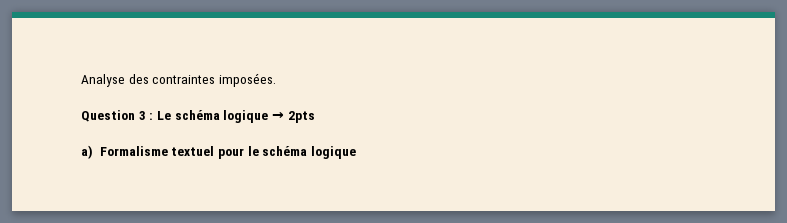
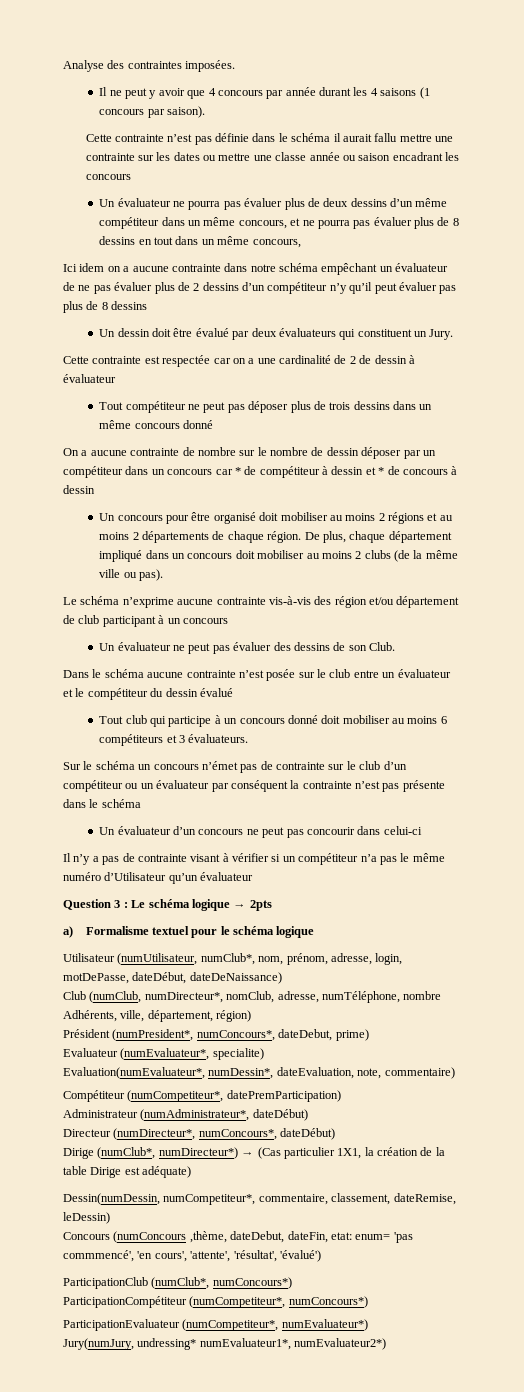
(276, 80) none -> [99,87,430,99] [99,106,206,118] [85,133,454,145] [85,152,460,161] [85,174,131,180] [99,198,448,210] [99,217,459,229] [99,236,301,248] [63,263,449,275] [63,282,457,294] [63,301,148,313] [99,328,454,340] [63,355,415,367] [63,374,116,383] [99,401,433,413] [99,420,214,429] [63,447,436,459] [63,466,458,478] [63,485,95,494] [99,512,453,524] [99,531,452,543] [99,550,458,562] [99,569,164,581] [63,596,460,608] [63,615,228,627] [99,642,396,654] [63,669,451,681] [63,688,233,700] [99,715,447,727] [99,734,249,746] [63,761,407,773] [63,780,445,792] [63,799,141,808] [99,826,422,838] [63,853,445,865] [63,872,254,884] // Il ne peut y avoir que 4 concours par année durant les 4 saisons (1 concours par saison). // Cette contrainte n’est pas définie dans le schéma il aurait fallu mettre une contrainte sur les dates ou mettre une classe année ou saison encadrant les concours // Un évaluateur ne pourra pas évaluer plus de deux dessins d’un même compétiteur dans un même concours, et ne pourra pas évaluer plus de 8 dessins en tout dans un même concours, // Ici idem on a aucune contrainte dans notre schéma empêchant un évaluateur de ne pas évaluer plus de 2 dessins d’un compétiteur n’y qu’il peut évaluer pas plus de 8 dessins // Un dessin doit être évalué par deux évaluateurs qui constituent un Jury. // Cette contrainte est respectée car on a une cardinalité de 2 de dessin à évaluateur // Tout compétiteur ne peut pas déposer plus de trois dessins dans un même concours donné // On a aucune contrainte de nombre sur le nombre de dessin déposer par un compétiteur dans un concours car * de compétiteur à dessin et * de concours à dessin // Un concours pour être organisé doit mobiliser au moins 2 régions et au moins 2 départements de chaque région. De plus, chaque département impliqué dans un concours doit mobiliser au moins 2 clubs (de la même ville ou pas). // Le schéma n’exprime aucune contrainte vis-à-vis des région et/ou département de club participant à un concours // Un évaluateur ne peut pas évaluer des dessins de son Club. // Dans le schéma aucune contrainte n’est posée sur le club entre un évaluateur et le compétiteur du dessin évalué // Tout club qui participe à un concours donné doit mobiliser au moins 6 compétiteurs et 3 évaluateurs. // Sur le schéma un concours n’émet pas de contrainte sur le club d’un compétiteur ou un évaluateur par conséquent la contrainte n’est pas présente dans le schéma // Un évaluateur d’un concours ne peut pas concourir dans celui-ci // Il n’y a pas de contrainte visant à vérifier si un compétiteur n’a pas le même numéro d’Utilisateur qu’un évaluateur
(356, 152) none -> [63,953,403,965] [63,972,282,984] [63,991,442,1003] [63,1010,252,1022] [63,1029,369,1041] [63,1048,264,1060] [63,1067,455,1079] [63,1090,341,1102] [63,1109,308,1121] [63,1128,336,1140] [63,1147,445,1159] [63,1166,192,1178] [63,1193,456,1205] [63,1212,110,1224] [63,1231,413,1243] [63,1250,321,1262] [63,1277,292,1289] [63,1296,368,1308] [63,1319,368,1331] [63,1338,387,1350] // Utilisateur (numUtilisateur, numClub*, nom, prénom, adresse, login, motDePasse, dateDébut, dateDeNaissance) // Club (numClub, numDirecteur*, nomClub, adresse, numTéléphone, nombre Adhérents, ville, département, région) // Président (numPresident*, numConcours*, dateDebut, prime) // Evaluateur (numEvaluateur*, specialite) // Evaluation(numEvaluateur*, numDessin*, dateEvaluation, note, commentaire) // Compétiteur (numCompetiteur*, datePremParticipation) // Administrateur (numAdministrateur*, dateDébut) // Directeur (numDirecteur*, numConcours*, dateDébut) // Dirige (numClub*, numDirecteur*) → (Cas particulier 1X1, la création de la table Dirige est adéquate) // Dessin(numDessin, numCompetiteur*, commentaire, classement, dateRemise, leDessin) // Concours (numConcours ,thème, dateDebut, dateFin, etat: enum= 'pas commmencé', 'en cours', 'attente', 'résultat', 'évalué') // ParticipationClub (numClub*, numConcours*) // ParticipationCompétiteur (numCompetiteur*, numConcours*) // ParticipationEvaluateur (numCompetiteur*, numEvaluateur*) // Jury(numJury, undressing* numEvaluateur1*, numEvaluateur2*)

